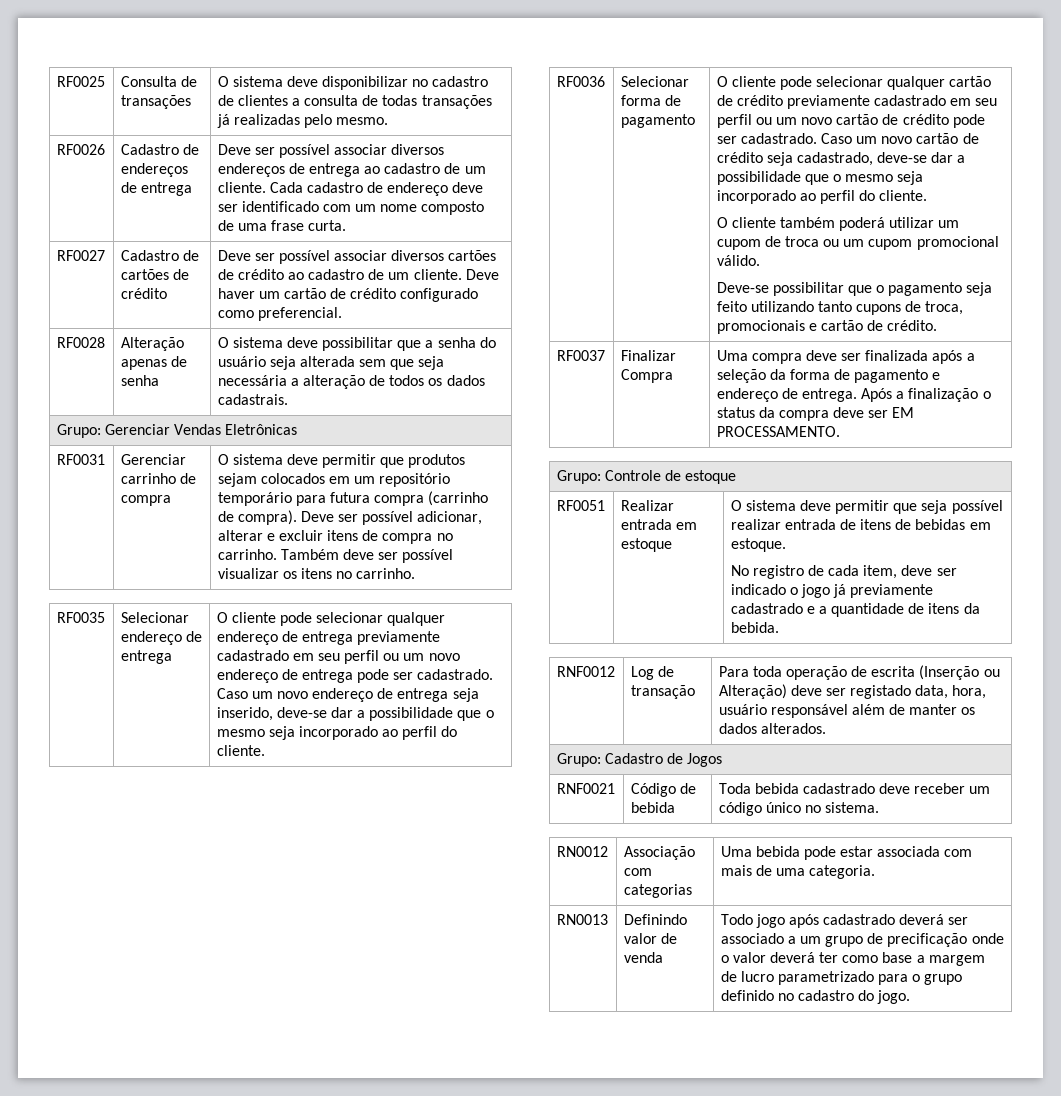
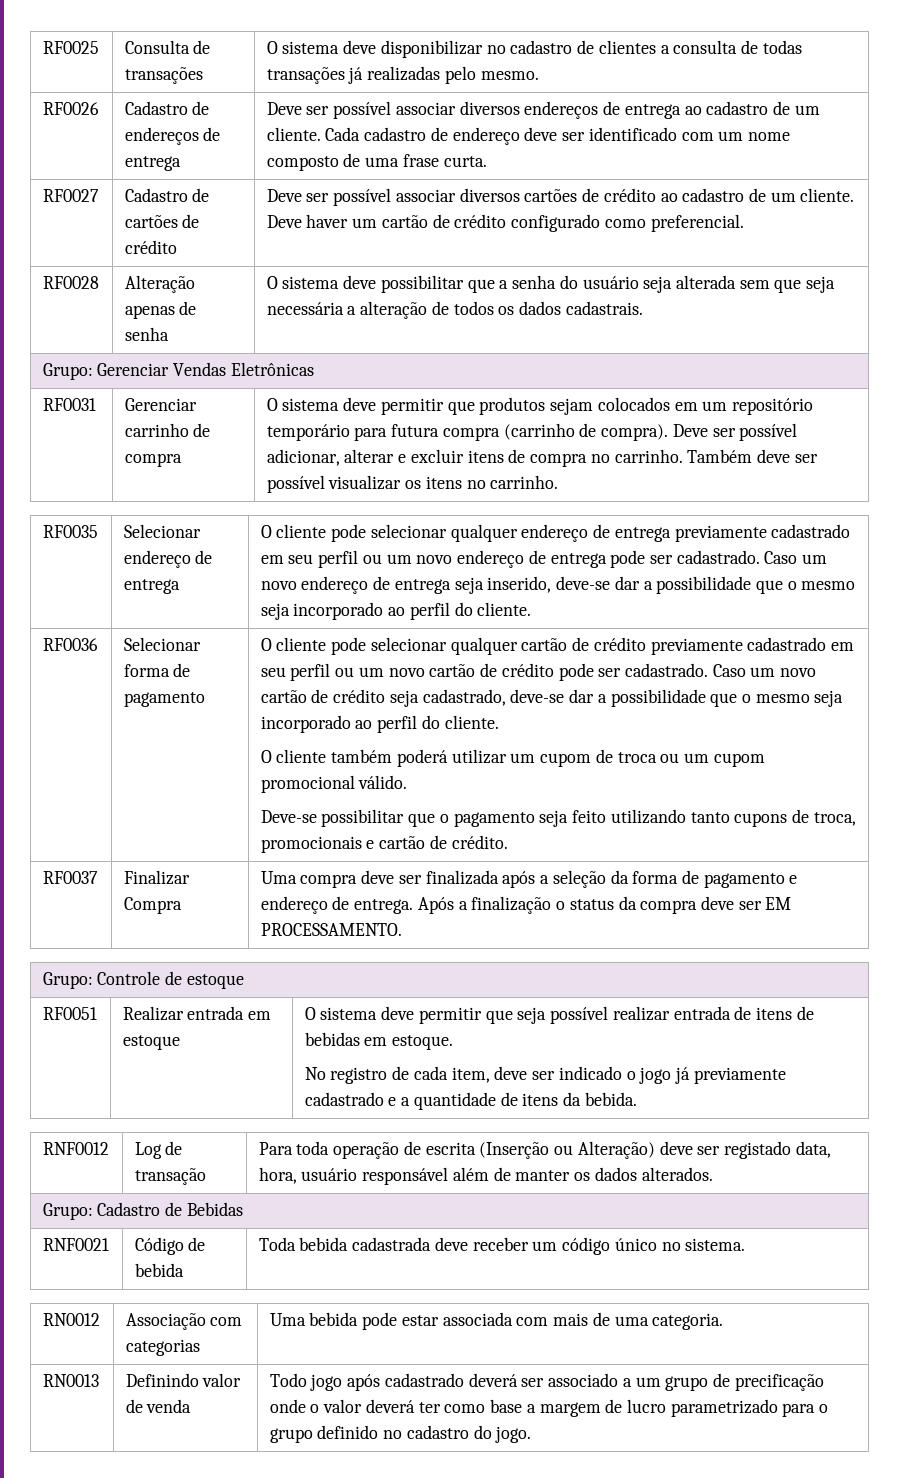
[687,753,723,767] Jogos -> [186,1202,243,1216] Bebidas
[802,783,875,794] cadastrado -> [352,1237,432,1251] cadastrada

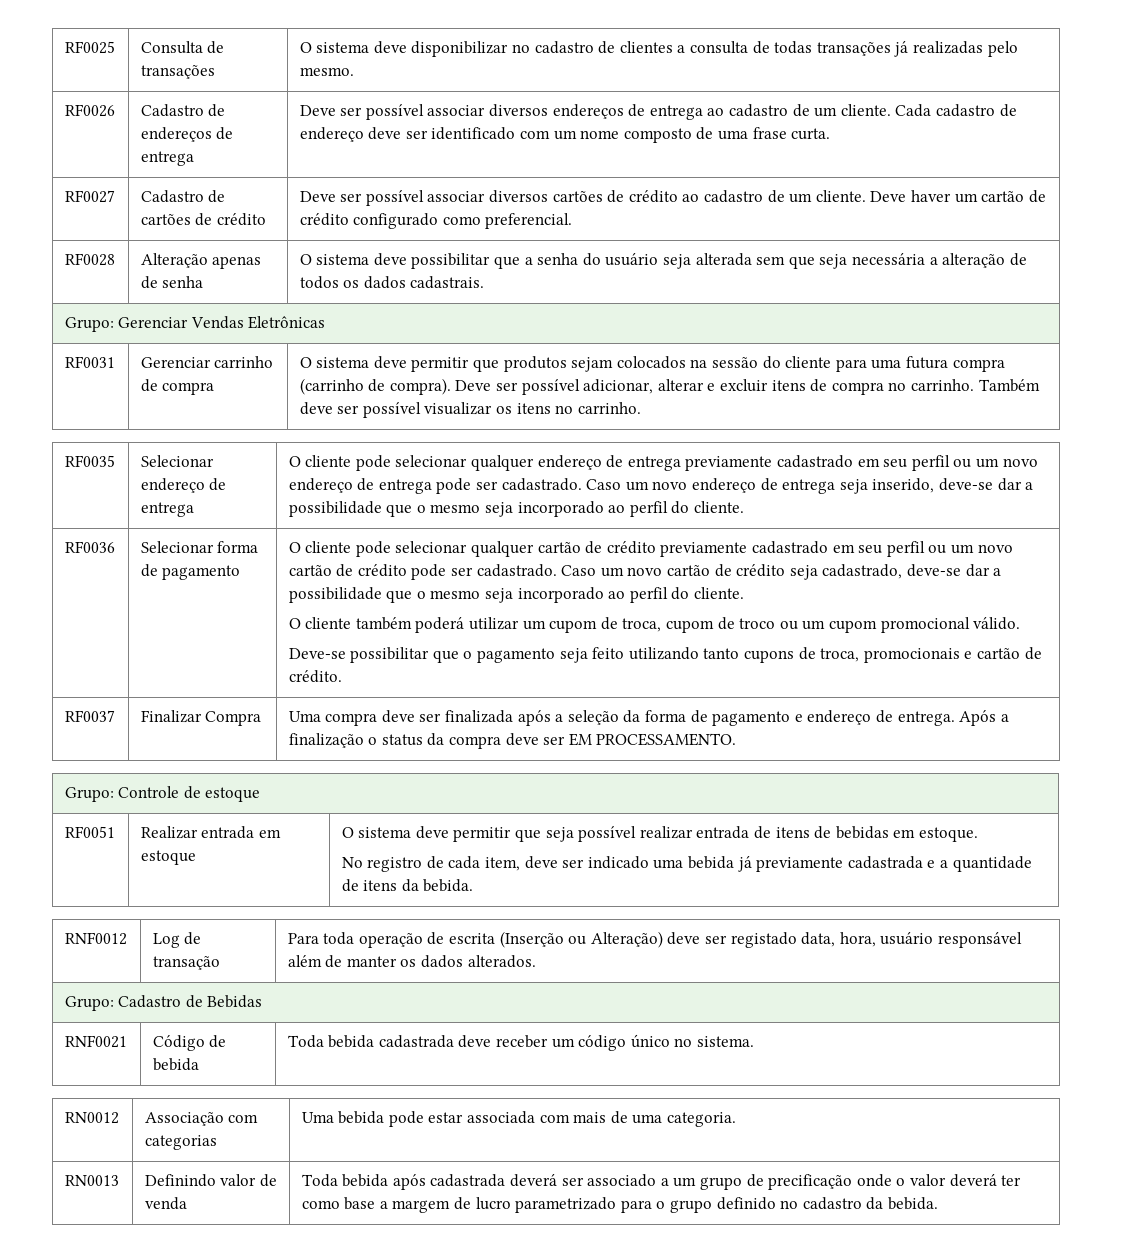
[674,398,813,415] [266,424,388,441] em um repositório temporário para -> [690,356,902,372] na sessão do cliente para uma
[617,752,657,763] troca -> [622,617,776,633] troca, cupom de troco
[626,1067,672,1084] o jogo -> [653,856,734,869] uma bebida
[304,1092,384,1106] cadastrado -> [847,856,923,869] cadastrada
[269,1373,464,1391] Todo jogo após cadastrado -> [301,1174,506,1190] Toda bebida após cadastrada
[473,1425,532,1443] do jogo. -> [866,1197,938,1210] da bebida.

